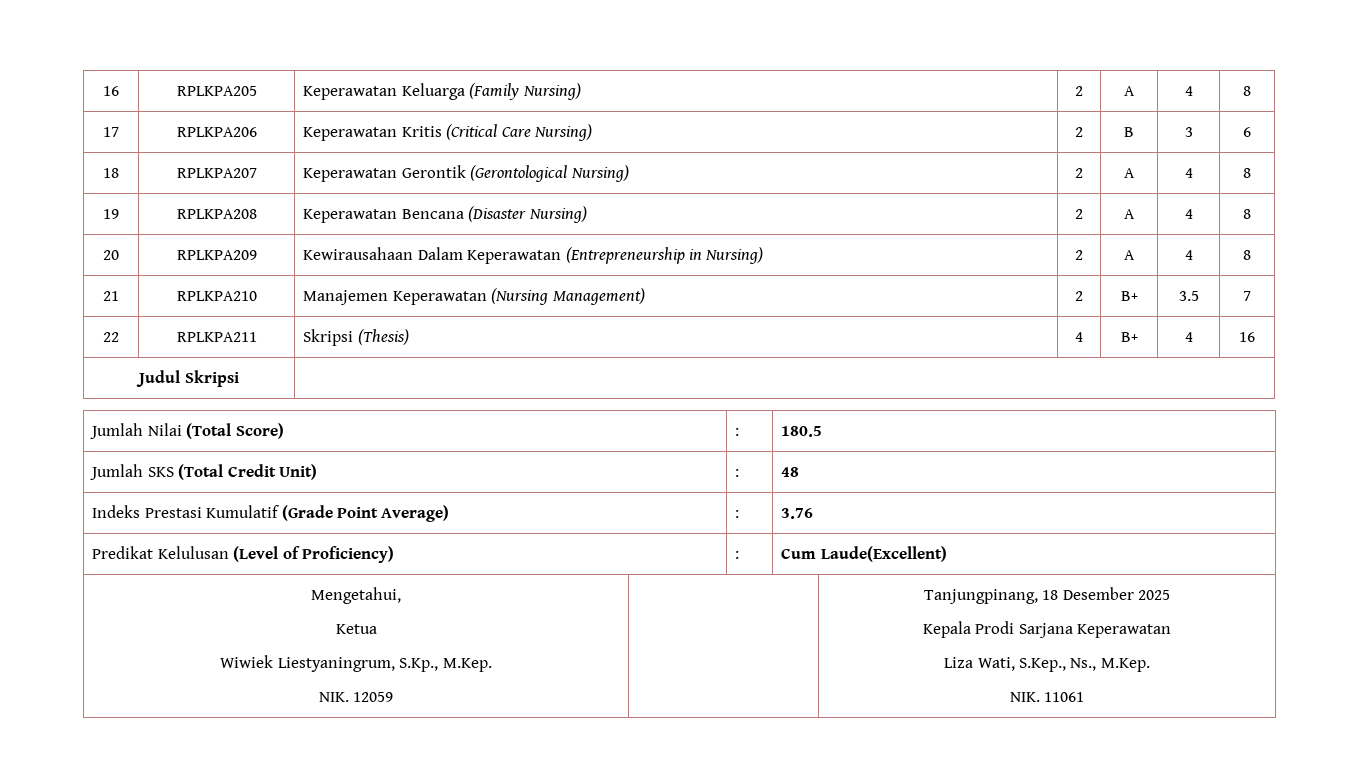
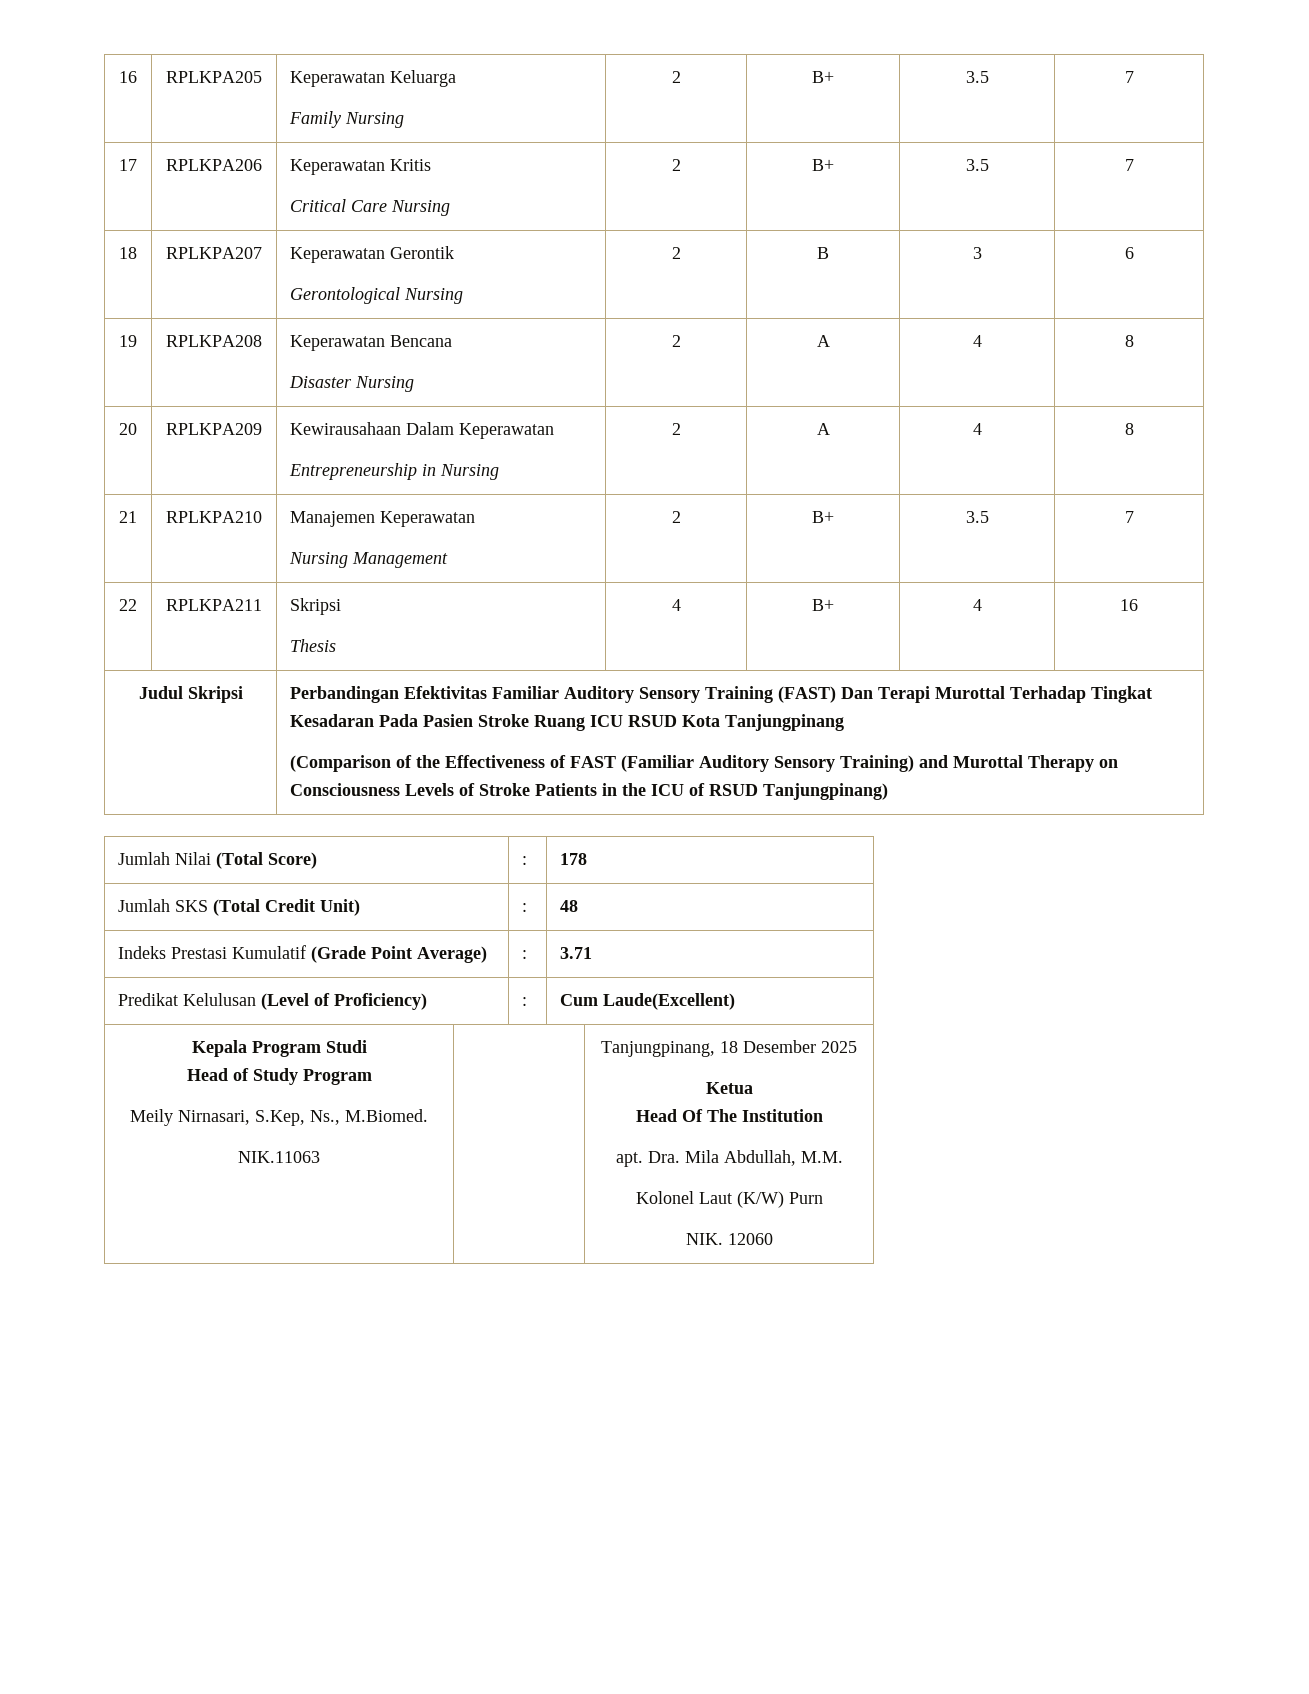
[469,83,581,100] [1075,86,1083,96] [1124,86,1135,96] [1184,86,1193,96] [1243,86,1251,96] (Family Nursing) | 2 | A | 4 | 8 -> [289,111,405,128] [671,71,681,83] [812,71,834,83] [965,71,989,83] [1124,71,1134,83] // Family Nursing | 2 | B+ | 3.5 | 7
[446,124,592,141] [1075,127,1083,137] [1124,127,1134,137] [1184,127,1193,137] [1243,127,1251,137] [103,168,119,178] [176,168,257,178] [303,165,629,182] [1075,168,1083,178] [1124,168,1135,178] [1184,168,1193,178] [1243,168,1251,178] (Critical Care Nursing) | 2 | B | 3 | 6 // 18 | RPLKPA207 | Keperawatan Gerontik (Gerontological Nursing) | 2 | A | 4 | 8 -> [290,199,451,216] [671,159,681,171] [812,159,834,171] [965,159,989,171] [1124,159,1134,171] [119,247,137,259] [166,247,262,259] [290,246,455,263] [290,287,464,304] [671,247,681,259] [817,247,829,259] [972,247,982,259] [1124,247,1134,259] // Critical Care Nursing | 2 | B+ | 3.5 | 7 // 18 | RPLKPA207 | Keperawatan Gerontik // Gerontological Nursing | 2 | B | 3 | 6
[468,206,587,223] (Disaster Nursing) -> [289,376,415,392] // Disaster Nursing
[565,247,764,264] (Entrepreneurship in Nursing) -> [289,463,500,480] // Entrepreneurship in Nursing
[491,288,645,305] (Nursing Management) -> [289,552,449,568] // Nursing Management
[357,329,409,345] (Thesis) -> [290,639,337,652] // Thesis
(239, 378) none -> [290,686,1153,703] [290,714,845,731] [290,755,1119,772] [290,783,889,800] Perbandingan Efektivitas Familiar Auditory Sensory Training (FAST) Dan Terapi Murottal Terhadap Tingkat Kesadaran Pada Pasien Stroke Ruang ICU RSUD Kota Tanjungpinang // (Comparison of the Effectiveness of FAST (Familiar Auditory Sensory Training) and Murottal Therapy on Consciousness Levels of Stroke Patients in the ICU of RSUD Tanjungpinang)
[781,426,823,437] 180.5 -> [560,853,588,865] 178
[781,508,814,519] 3.76 -> [560,947,593,959] 3.71
[311,587,401,604] [335,624,377,634] [220,655,492,672] [318,692,394,702] [923,587,1171,604] [922,621,1172,638] [944,657,1150,672] [1009,692,1085,702] Mengetahui, // Ketua // Wiwiek Liestyaningrum, S.Kp., M.Kep. // NIK. 12059 | | Tanjungpinang, 18 Desember 2025 // Kepala Prodi Sarjana Keperawatan // Liza Wati, S.Kep., Ns., M.Kep. // NIK. 11061 -> [191,1040,367,1057] [186,1068,372,1085] [130,1109,428,1126] [238,1151,320,1163] [601,1040,857,1057] [705,1082,753,1094] [635,1109,823,1122] [615,1150,843,1167] [635,1191,823,1208] [685,1233,773,1245] Kepala Program Studi // Head of Study Program // Meily Nirnasari, S.Kep, Ns., M.Biomed. // NIK.11063 | | Tanjungpinang, 18 Desember 2025 // Ketua // Head Of The Institution // apt. Dra. Mila Abdullah, M.M. // Kolonel Laut (K/W) Purn // NIK. 12060

